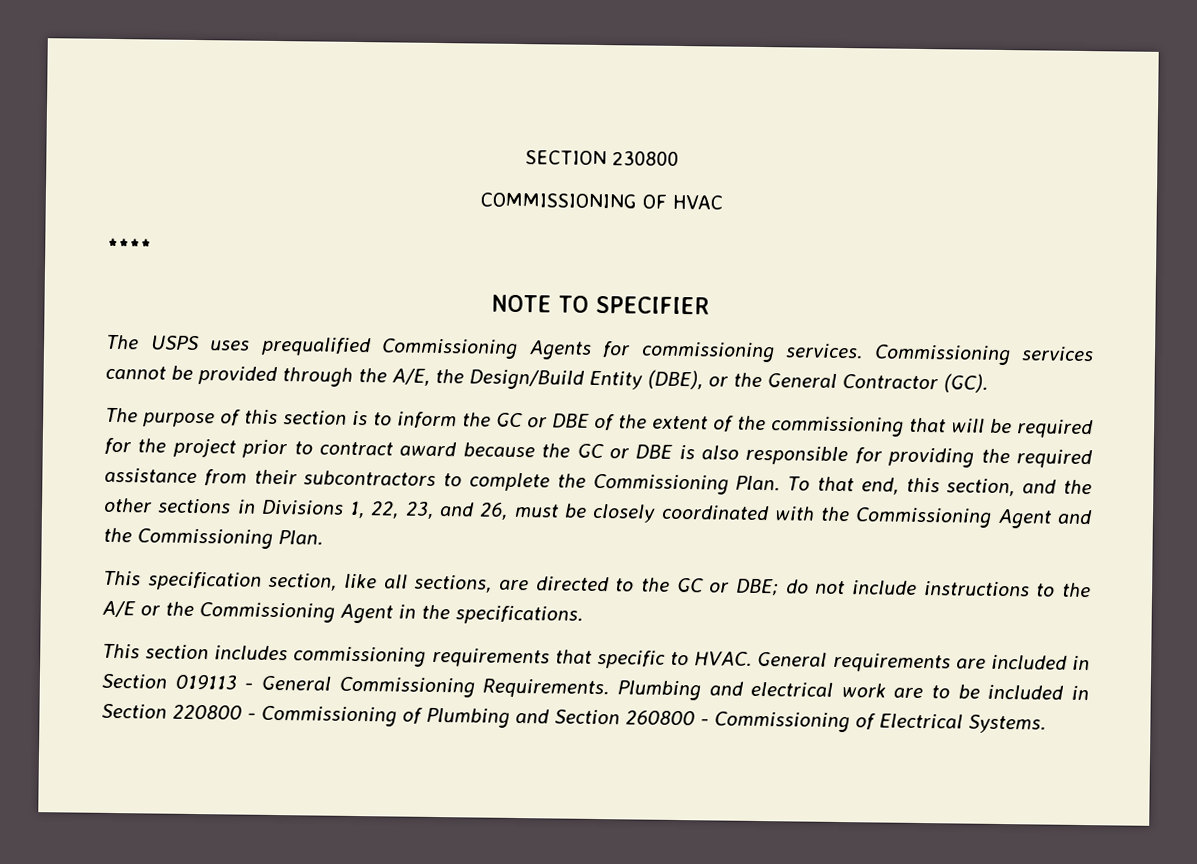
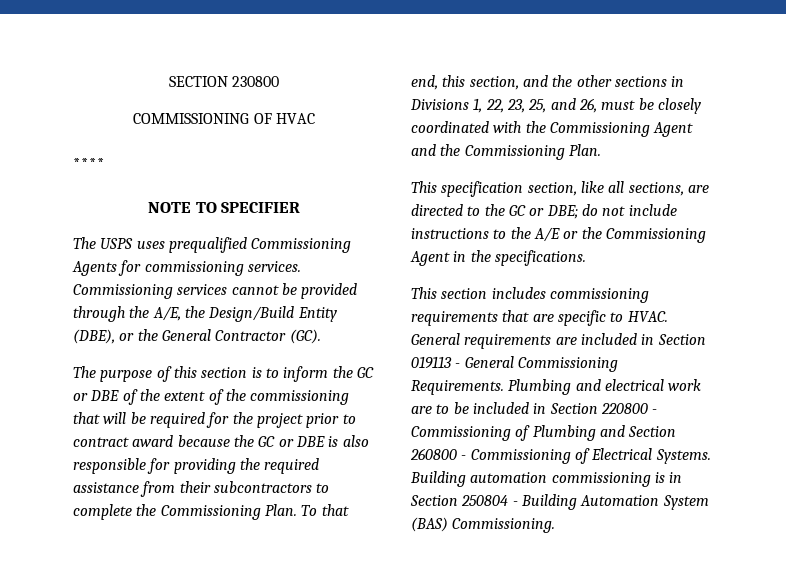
(434, 510) none -> [528,99,547,113] 25,
(593, 656) none -> [532,314,554,322] are
(1046, 724) none -> [410,471,683,487] [410,494,709,510] [411,517,556,533] Building automation commissioning is in Section 250804 - Building Automation System (BAS) Commissioning.

